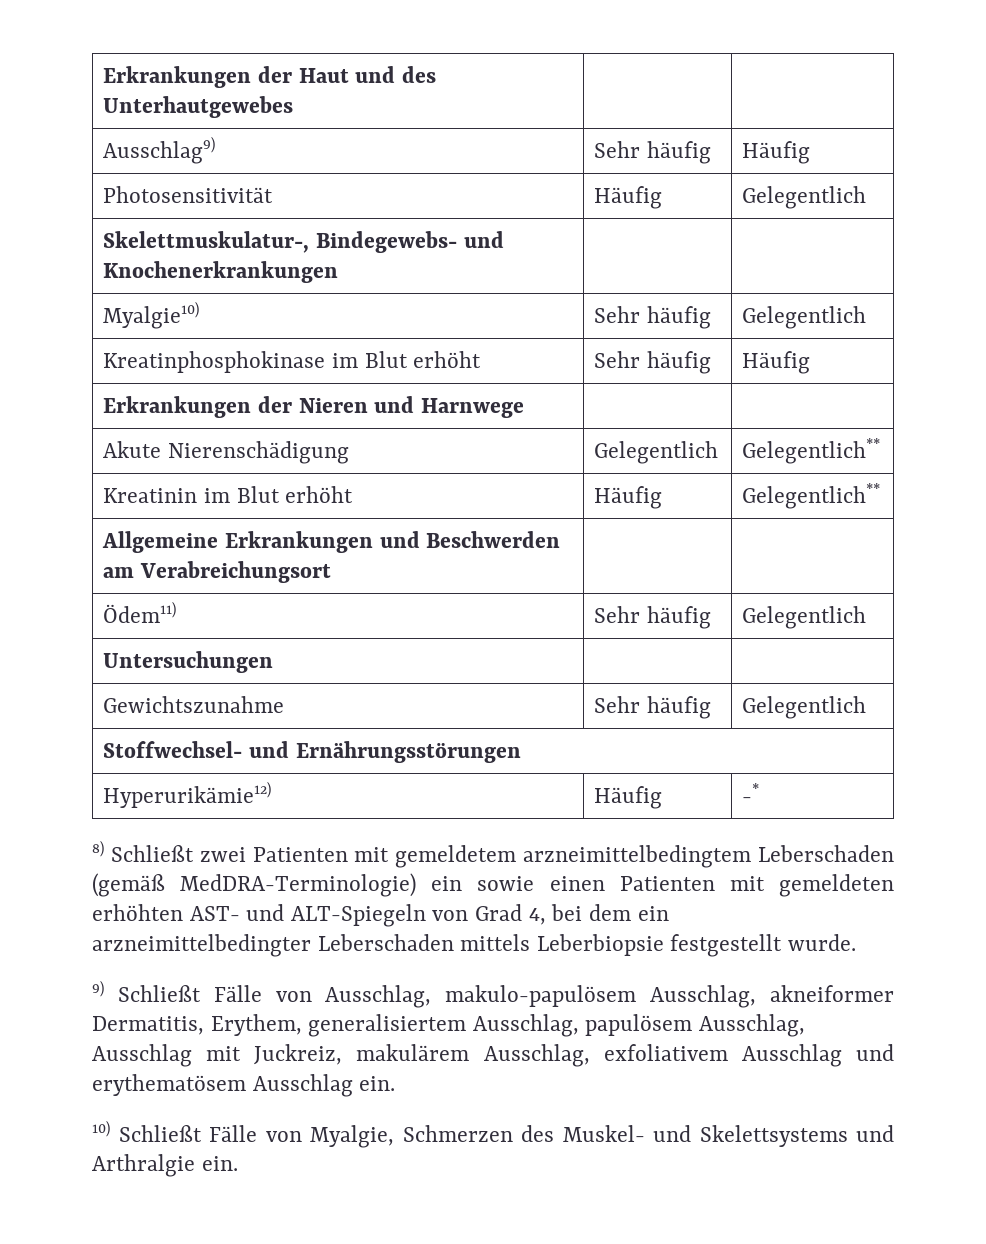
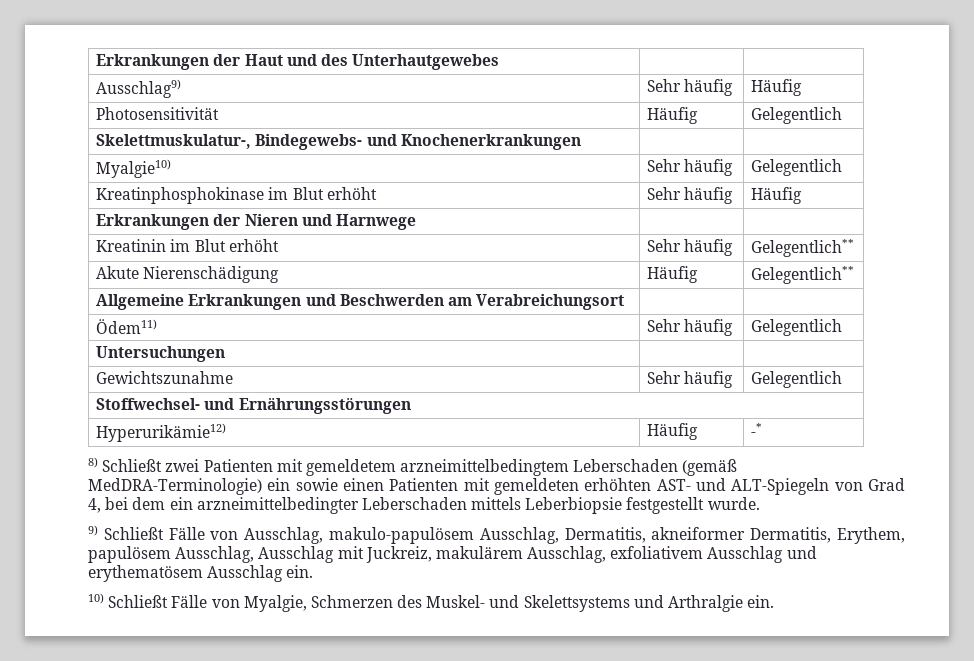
[103,441,350,464] [594,441,719,464] [742,438,881,464] // Akute Nierenschädigung | Gelegentlich | Gelegentlich** -> (416, 222) none
(354, 494) none -> [647,239,734,256] [751,239,855,257] [96,266,280,283] | Sehr häufig | Gelegentlich** // Akute Nierenschädigung
(757, 996) none -> [564,527,646,543] Dermatitis,
[308,1014,579,1037] generalisiertem Ausschlag, -> (905, 535) none

